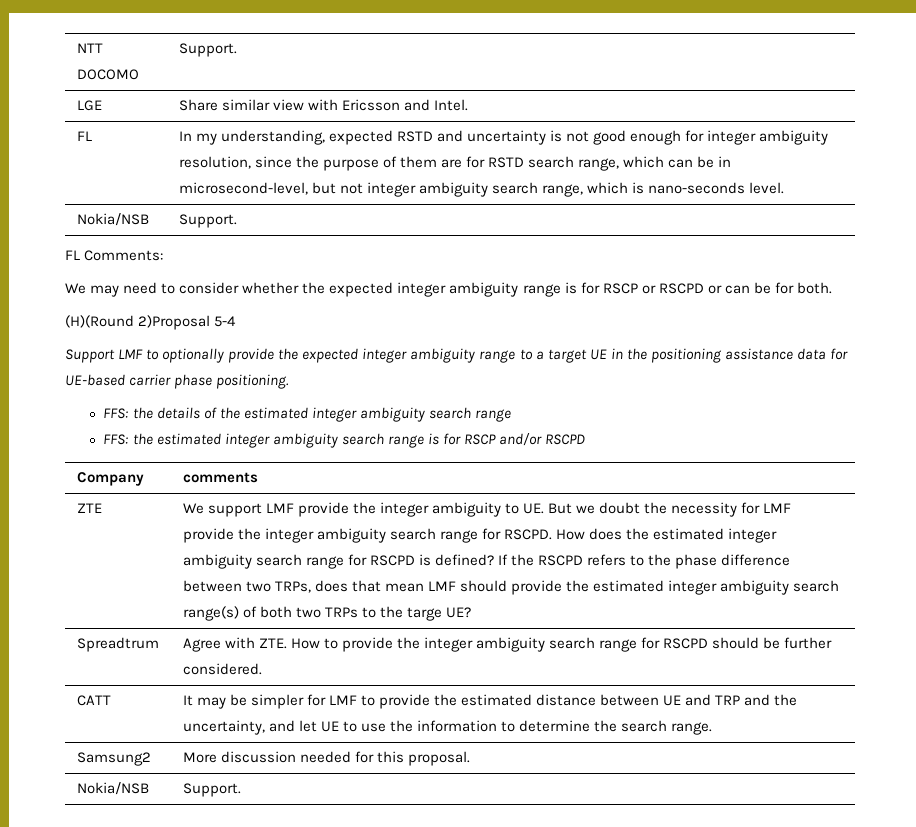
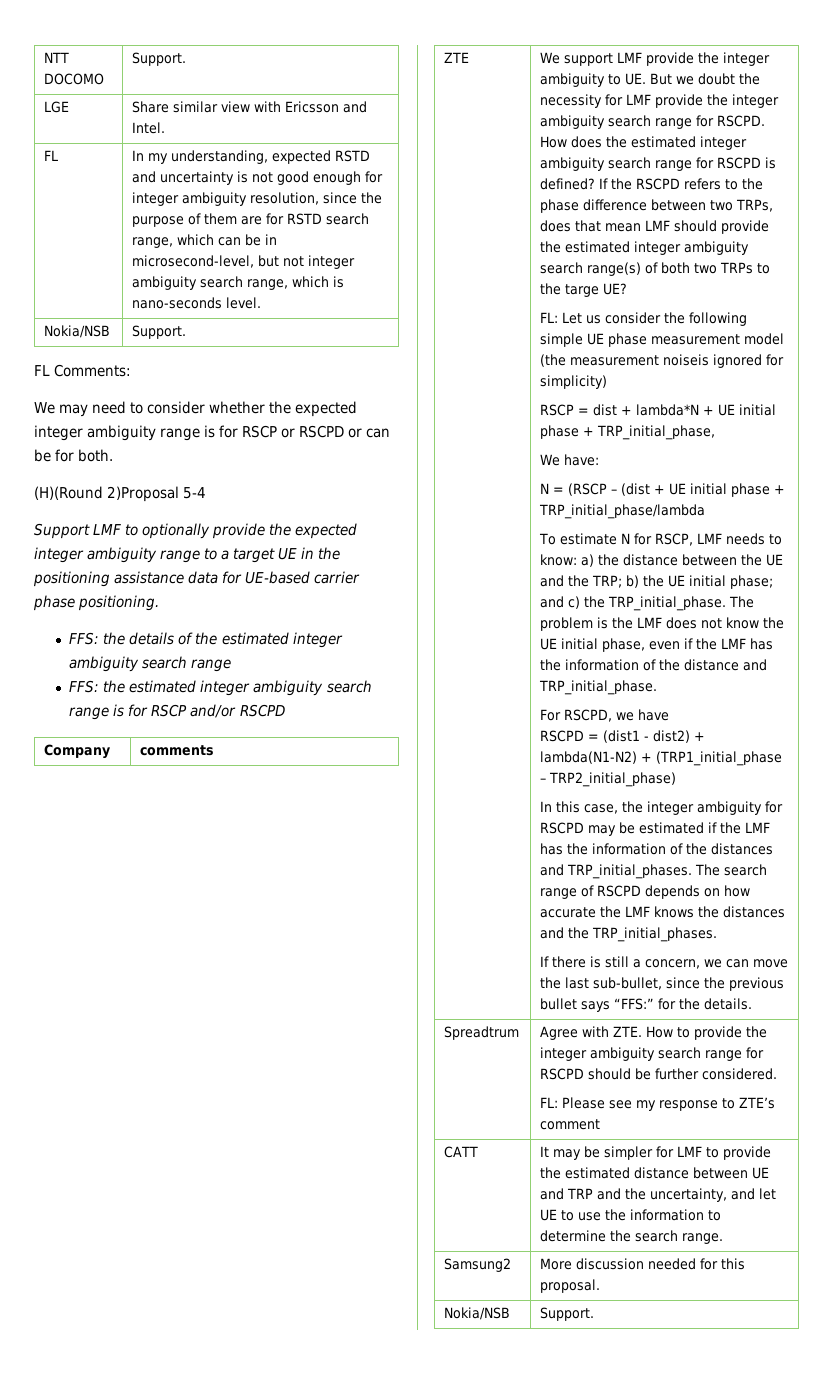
(472, 612) none -> [540,312,748,326] [540,333,785,347] [540,354,785,368] [540,375,608,389] [540,404,777,416] [540,425,716,440] [540,454,600,466] [540,483,786,497] [539,504,706,519] [539,533,783,546] [540,554,784,567] [540,575,774,589] [540,596,755,611] [540,617,785,631] [540,638,774,652] [540,659,768,671] [539,680,658,695] [540,709,670,722] [540,730,706,743] [540,751,783,766] [540,772,677,787] [540,801,784,815] [540,822,771,836] [540,843,774,855] [540,864,768,879] [540,885,751,899] [540,906,786,918] [540,927,718,942] [540,956,789,969] [540,977,785,991] [540,998,753,1012] // FL: Let us consider the following simple UE phase measurement model (the measurement noiseis ignored for simplicity) // RSCP = dist + lambda*N + UE initial phase + TRP_initial_phase, // We have: // N = (RSCP – (dist + UE initial phase + TRP_initial_phase/lambda // To estimate N for RSCP, LMF needs to know: a) the distance between the UE and the TRP; b) the UE initial phase; and c) the TRP_initial_phase. The problem is the LMF does not know the UE initial phase, even if the LMF has the information of the distance and TRP_initial_phase. // For RSCPD, we have // RSCPD = (dist1 - dist2) + lambda(N1-N2) + (TRP1_initial_phase – TRP2_initial_phase) // In this case, the integer ambiguity for RSCPD may be estimated if the LMF has the information of the distances and TRP_initial_phases. The search range of RSCPD depends on how accurate the LMF knows the distances and the TRP_initial_phases. // If there is still a concern, we can move the last sub-bullet, since the previous bullet says “FFS:” for the details.
(262, 669) none -> [540,1097,776,1111] [540,1119,601,1130] // FL: Please see my response to ZTE’s comment

